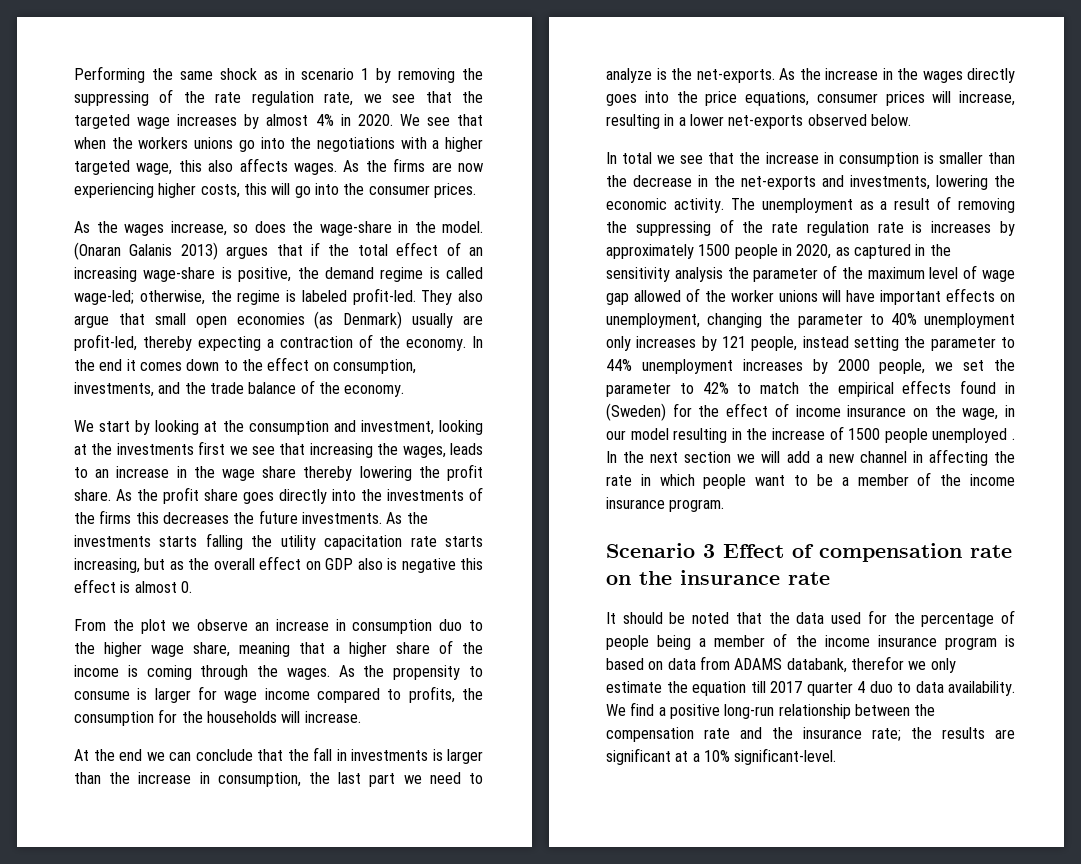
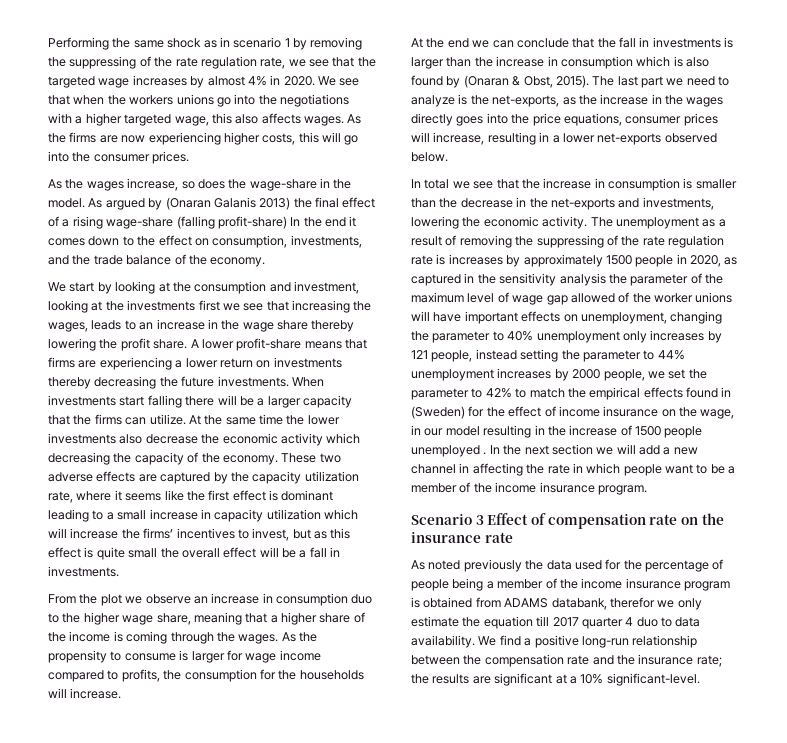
[74,242,483,260] [74,267,483,282] [74,288,483,305] [74,311,483,329] [74,334,466,351] (Onaran Galanis 2013) argues that if the total effect of an increasing wage-share is positive, the demand regime is called wage-led; otherwise, the regime is labeled profit-led. They also argue that small open economies (as Denmark) usually are profit-led, thereby expecting a contraction of the economy. -> [88,197,376,210] [48,216,287,229] As argued by (Onaran Galanis 2013) the final effect of a rising wage-share (falling profit-share)
[116,487,483,504] [74,510,428,524] [74,533,483,550] [74,556,483,573] [74,579,192,593] As the profit share goes directly into the investments of the firms this decreases the future investments. As the investments starts falling the utility capacitation rate starts increasing, but as the overall effect on GDP also is negative this effect is almost 0. -> [190,338,367,351] [48,357,342,370] [48,376,324,389] [48,395,352,408] [48,414,340,425] [48,433,361,446] [48,452,341,465] [48,471,359,484] [48,490,334,503] [48,509,358,522] [48,528,351,541] [48,547,341,560] [48,566,119,577] A lower profit-share means that firms are experiencing a lower return on investments thereby decreasing the future investments. When investments start falling there will be a larger capacity that the firms can utilize. At the same time the lower investments also decrease the economic activity which decreasing the capacity of the economy. These two adverse effects are captured by the capacity utilization rate, where it seems like the first effect is dominant leading to a small increase in capacity utilization which will increase the firms’ incentives to invest, but as this effect is quite small the overall effect will be a fall in investments.
[217,772,330,787] consumption, the -> [560,56,709,69] [411,75,615,88] consumption which is also found by (Onaran & Obst, 2015). The
[696,68,795,83] net-exports. As -> [492,95,576,107] net-exports, as
[606,612,762,624] It should be noted that -> [411,559,522,572] As noted previously
[606,658,696,670] based on data -> [423,597,473,608] obtained

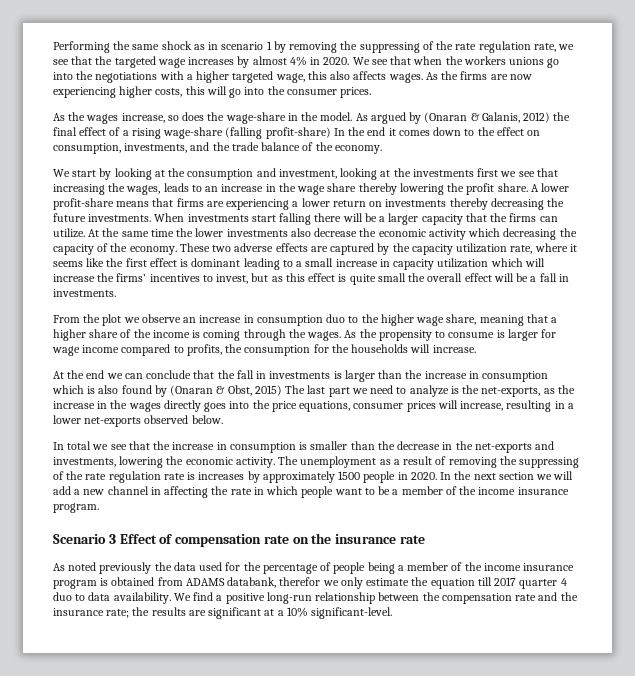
[213,197,291,210] Galanis 2013) -> [470,112,551,123] & Galanis, 2012)
[555,75,589,88] 2015). -> [254,385,282,396] 2015)
[690,255,738,267] [411,273,723,286] [411,292,733,305] [411,311,723,324] [411,330,722,343] [411,349,685,362] [411,368,707,381] [411,387,732,400] [411,406,735,419] [411,425,703,438] [411,445,487,457] 2020, as captured in the sensitivity analysis the parameter of the maximum level of wage gap allowed of the worker unions will have important effects on unemployment, changing the parameter to 40% unemployment only increases by 121 people, instead setting the parameter to 44% unemployment increases by 2000 people, we set the parameter to 42% to match the empirical effects found in (Sweden) for the effect of income insurance on the wage, in our model resulting in the increase of 1500 people unemployed . -> [410,472,437,480] 2020.

